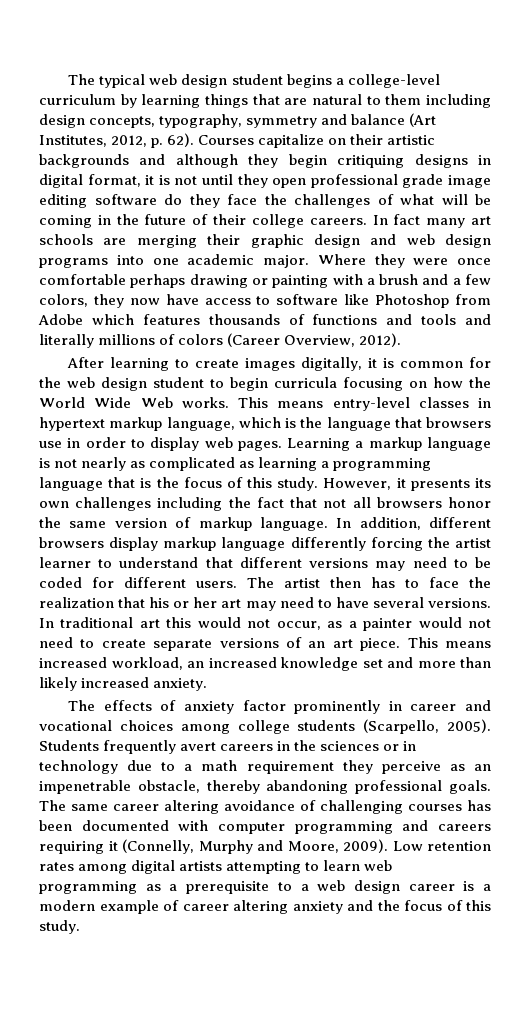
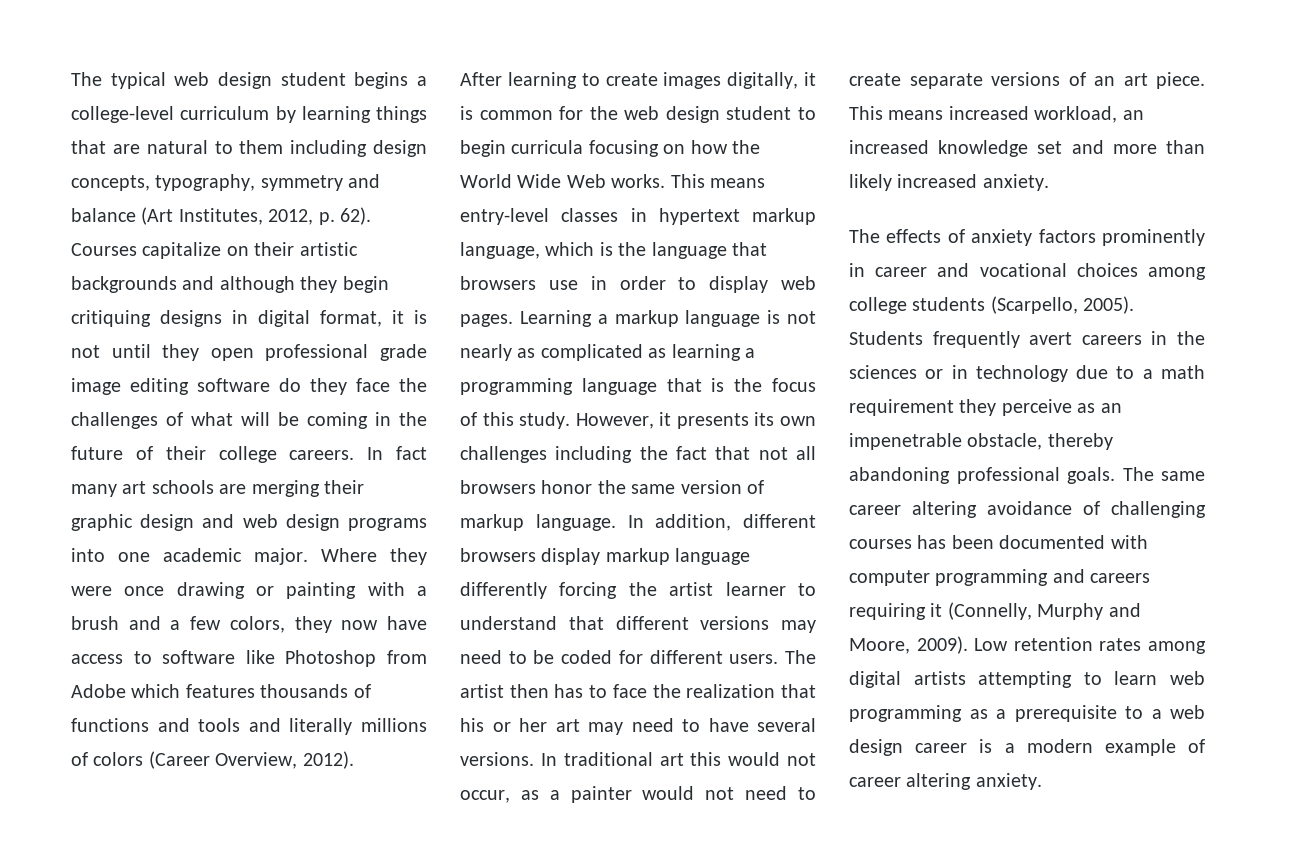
[39,274,186,288] comfortable perhaps -> (165, 591) none
[242,700,286,711] factor -> [1038,229,1096,243] factors
[292,900,491,914] [39,920,80,934] anxiety and the focus of this study. -> [975,773,1042,790] anxiety.

